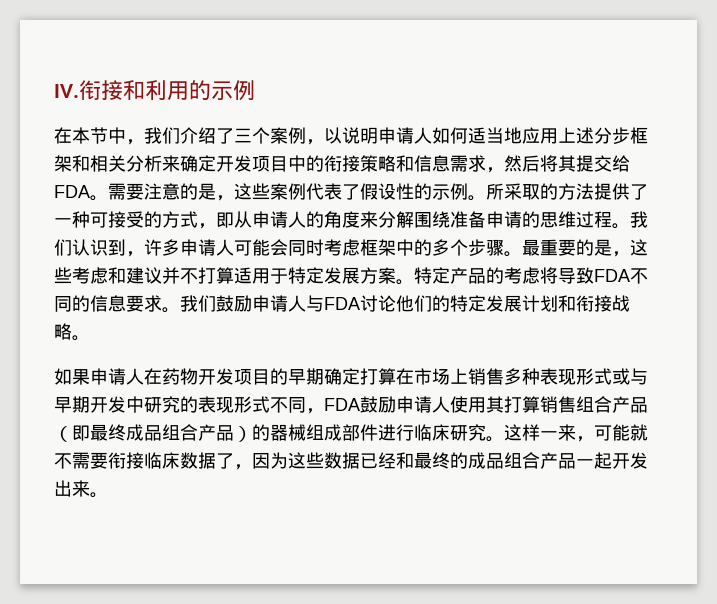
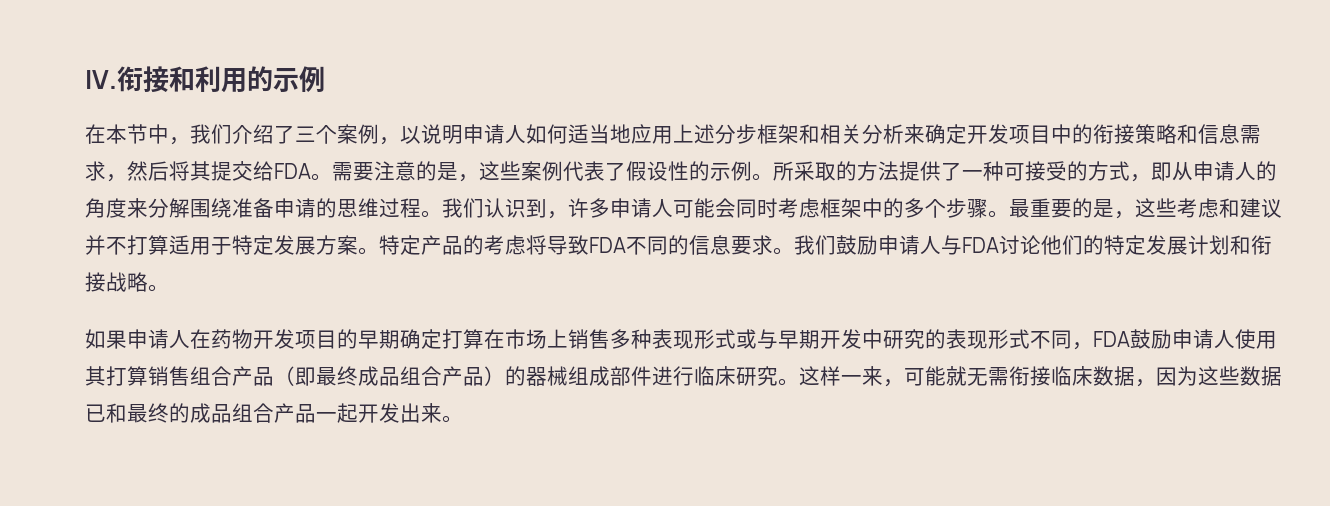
[54,452,108,469] 不需要 -> [967,367,1009,386] 无需
[216,453,234,469] 了 -> (1135, 376) none
[378,452,396,469] 经 -> (106, 413) none

